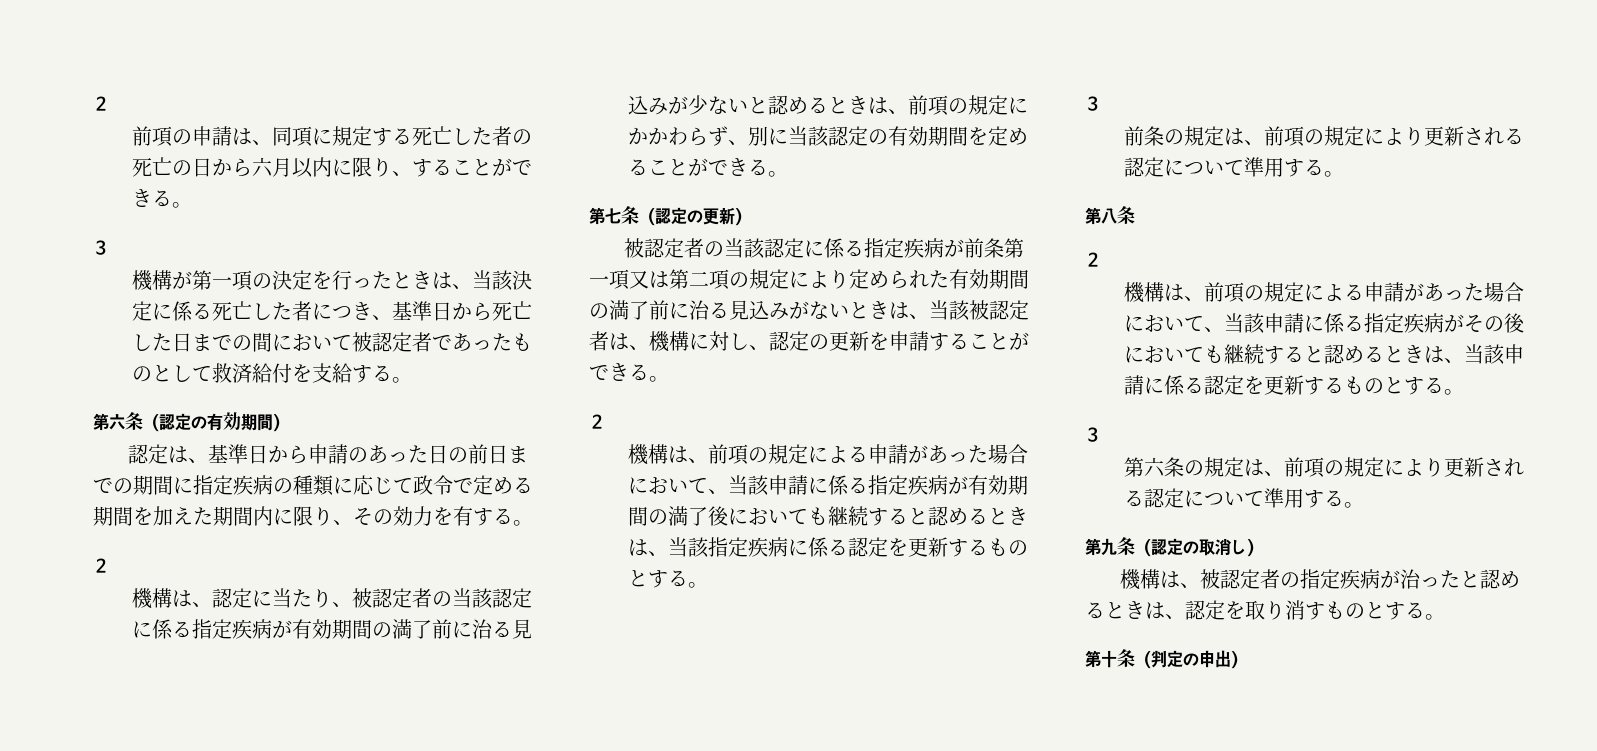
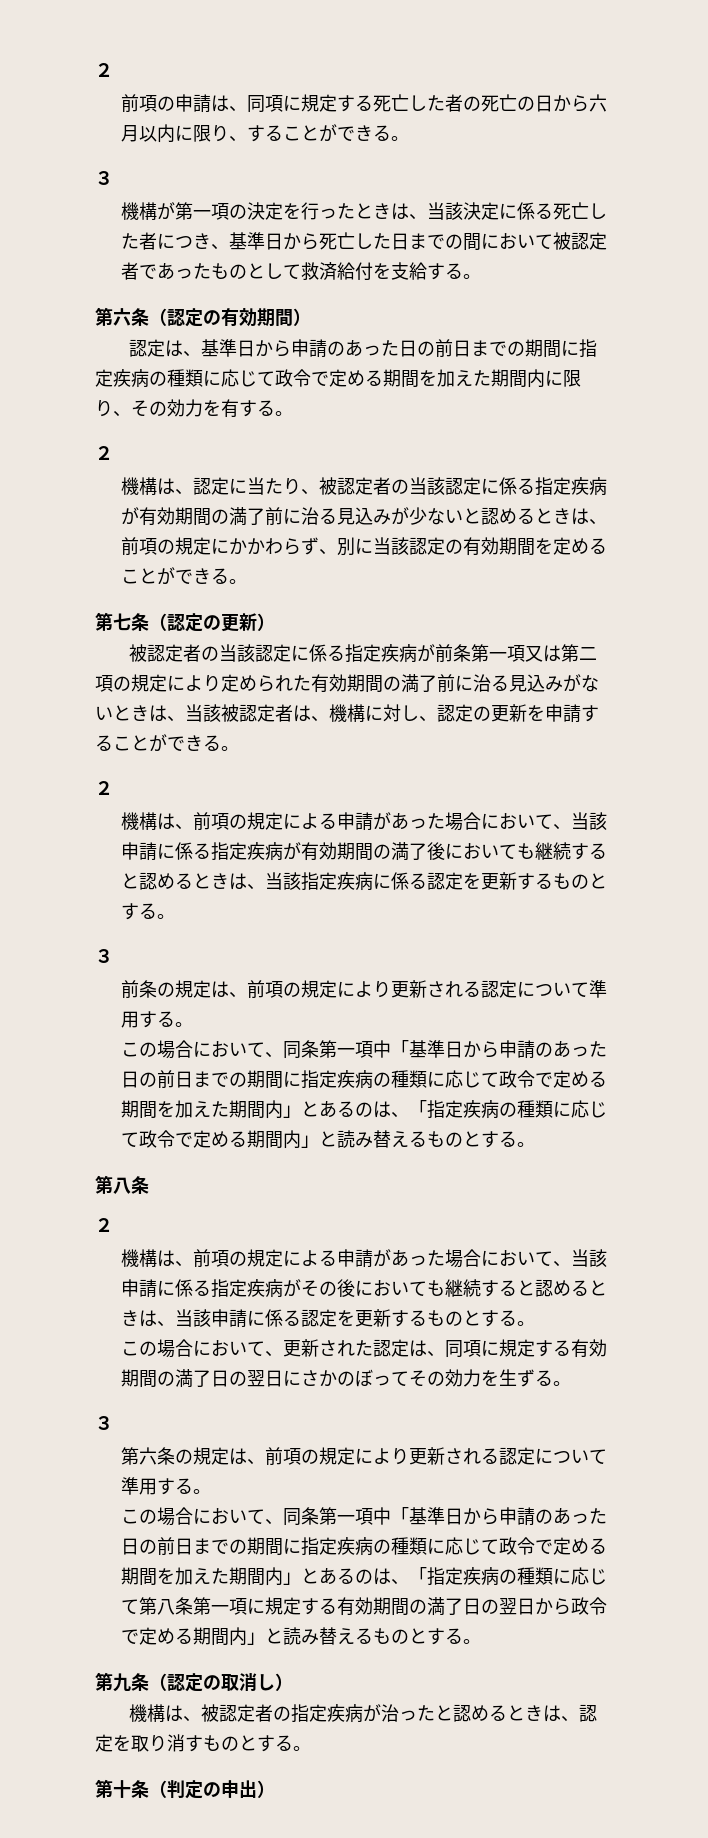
(1345, 174) none -> [121,1040,608,1059] [121,1070,608,1089] [121,1100,608,1119] [121,1130,536,1149] // この場合において、同条第一項中「基準日から申請のあった日の前日までの期間に指定疾病の種類に応じて政令で定める期間を加えた期間内」とあるのは、「指定疾病の種類に応じて政令で定める期間内」と読み替えるものとする。
(1465, 392) none -> [121,1339,608,1358] [121,1369,572,1388] // この場合において、更新された認定は、同項に規定する有効期間の満了日の翌日にさかのぼってその効力を生ずる。
(1365, 505) none -> [121,1507,608,1526] [121,1537,608,1556] [121,1567,608,1586] [121,1597,608,1616] [121,1627,482,1646] // この場合において、同条第一項中「基準日から申請のあった日の前日までの期間に指定疾病の種類に応じて政令で定める期間を加えた期間内」とあるのは、「指定疾病の種類に応じて第八条第一項に規定する有効期間の満了日の翌日から政令で定める期間内」と読み替えるものとする。

